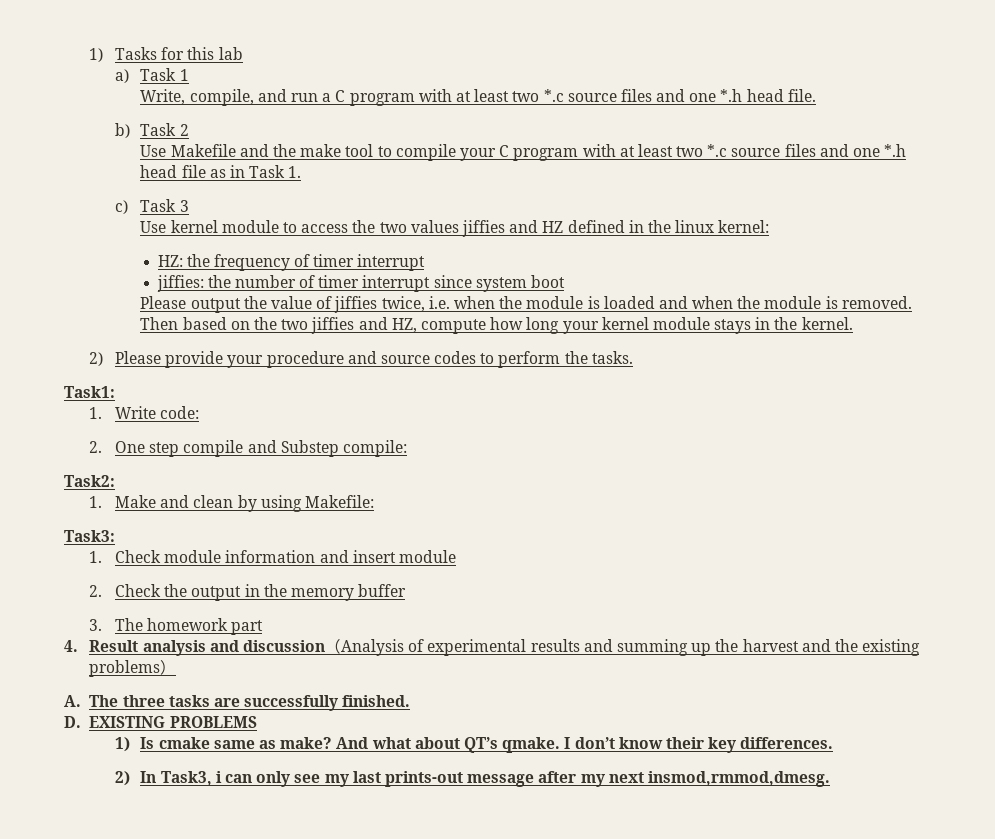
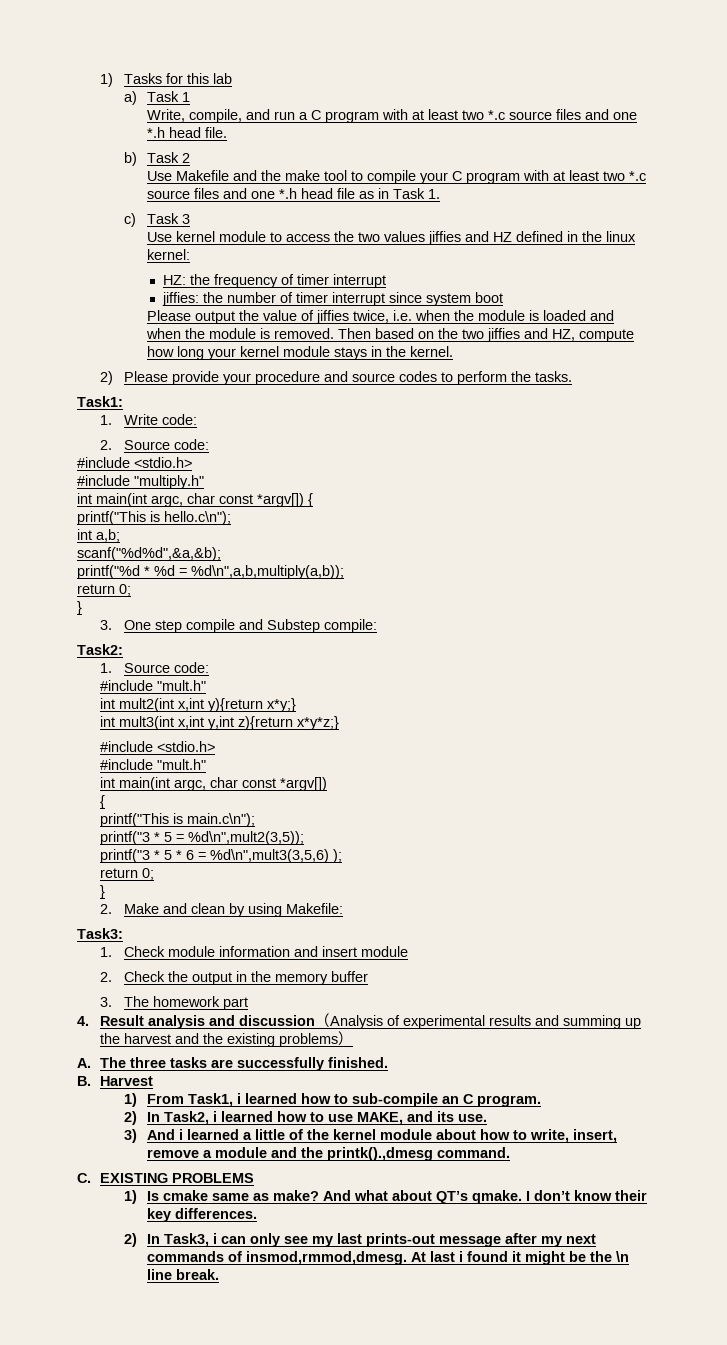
(103, 447) none -> [123,439,209,450] [77,457,192,468] [77,475,204,489] [77,493,313,507] [77,511,231,525] [77,529,120,542] [77,547,221,561] [77,565,344,579] [77,584,131,596] [77,601,82,615] [100,620,113,630] Source code: // #include <stdio.h> // #include "multiply.h" // int main(int argc, char const *argv[]) { // printf("This is hello.c\n"); // int a,b; // scanf("%d%d",&a,&b); // printf("%d * %d = %d\n",a,b,multiply(a,b)); // return 0; // } // 3.
(103, 502) none -> [123,662,209,673] [100,680,207,691] [100,698,297,712] [100,716,340,730] [100,741,216,752] [100,759,207,770] [100,777,328,791] [100,795,106,809] [100,813,256,827] [100,831,305,845] [100,849,343,863] [100,868,155,880] [100,885,106,899] [100,904,113,914] Source code: // #include "mult.h" // int mult2(int x,int y){return x*y;} // int mult3(int x,int y,int z){return x*y*z;} // #include <stdio.h> // #include "mult.h" // int main(int argc, char const *argv[]) // { // printf("This is main.c\n"); // printf("3 * 5 = %d\n",mult2(3,5)); // printf("3 * 5 * 6 = %d\n",mult3(3,5,6) ); // return 0; // } // 2.
[64,716,81,728] D. -> [77,1076,154,1086] [123,1093,542,1107] [123,1111,488,1125] [123,1129,618,1143] [147,1147,511,1161] [77,1173,91,1183] B. Harvest // 1) From Task1, i learned how to sub-compile an C program. // 2) In Task2, i learned how to use MAKE, and its use. // 3) And i learned a little of the kernel module about how to write, insert, remove a module and the printk().,dmesg command. // C.
[647,771,830,787] insmod,rmmod,dmesg. -> [147,1251,630,1265] [147,1269,220,1280] commands of insmod,rmmod,dmesg. At last i found it might be the \n line break.

